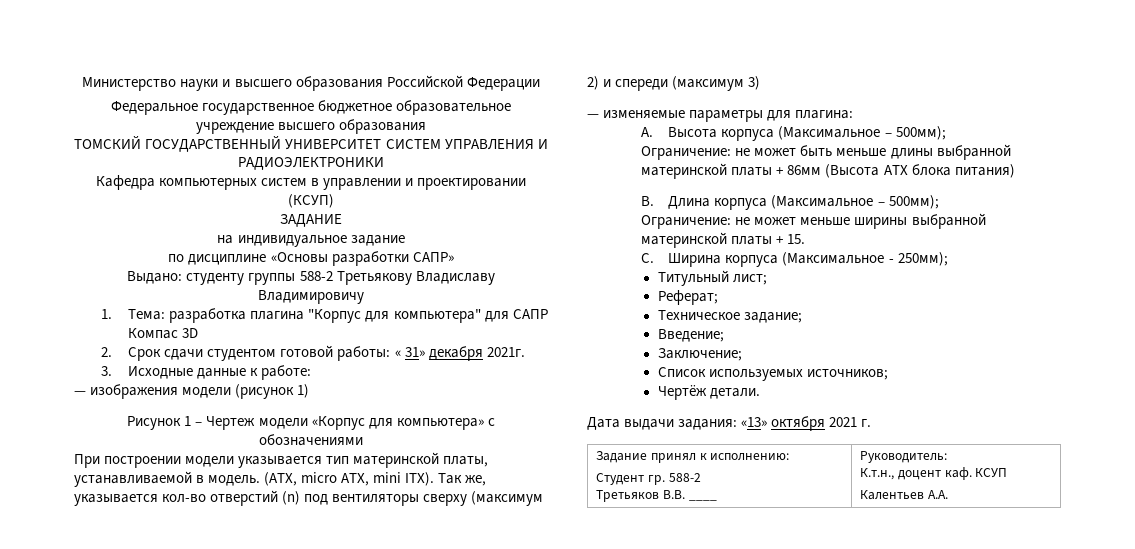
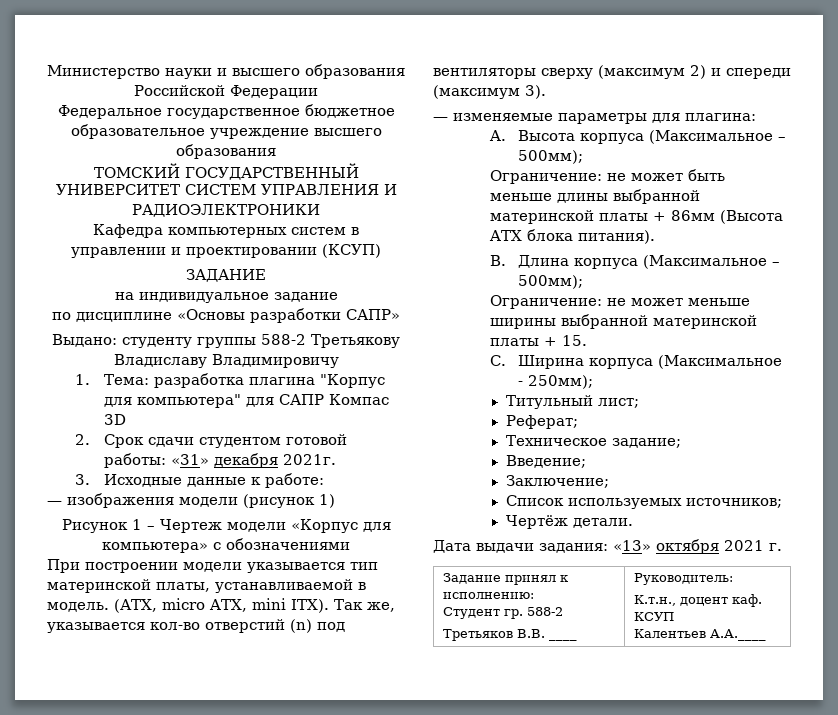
[394,347,425,357] « 31» -> [170,454,209,465] «31»
[748,76,761,90] 3) -> [525,85,546,99] 3).
[954,164,1015,178] питания) -> [577,230,655,244] питания).
[927,490,948,499] А.А. -> [709,629,766,641] А.А.____

